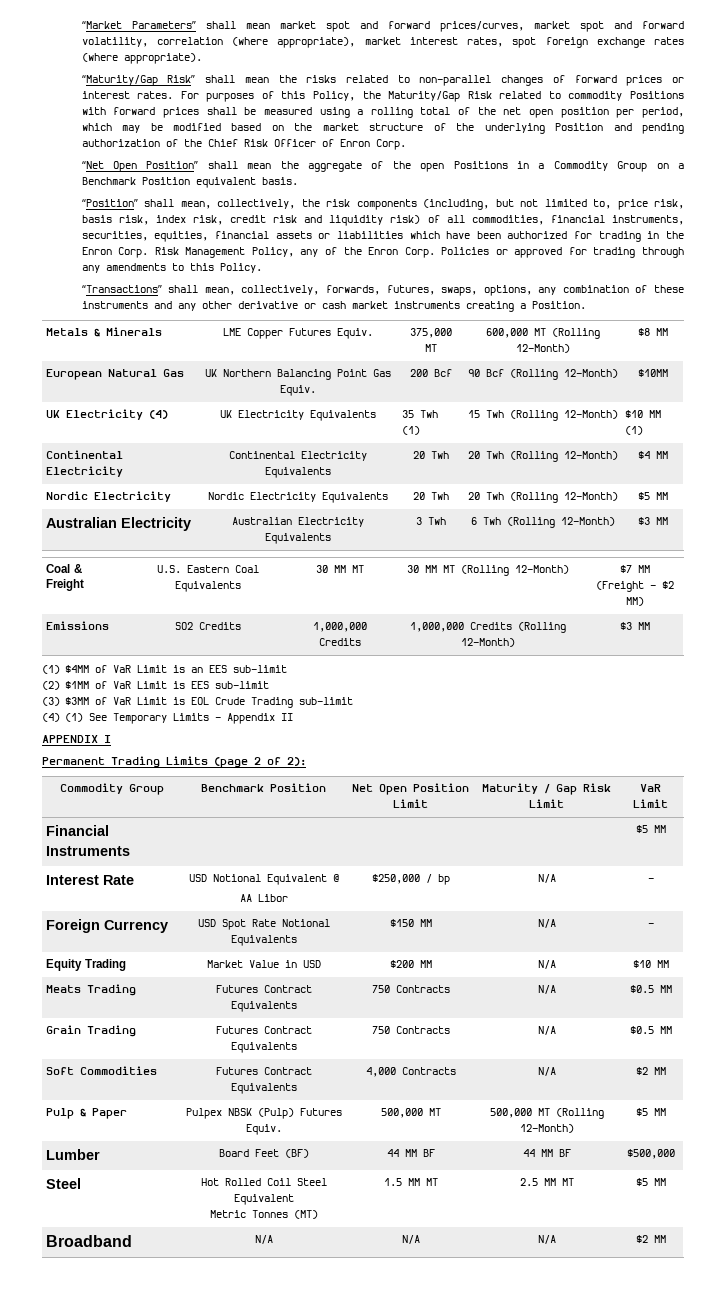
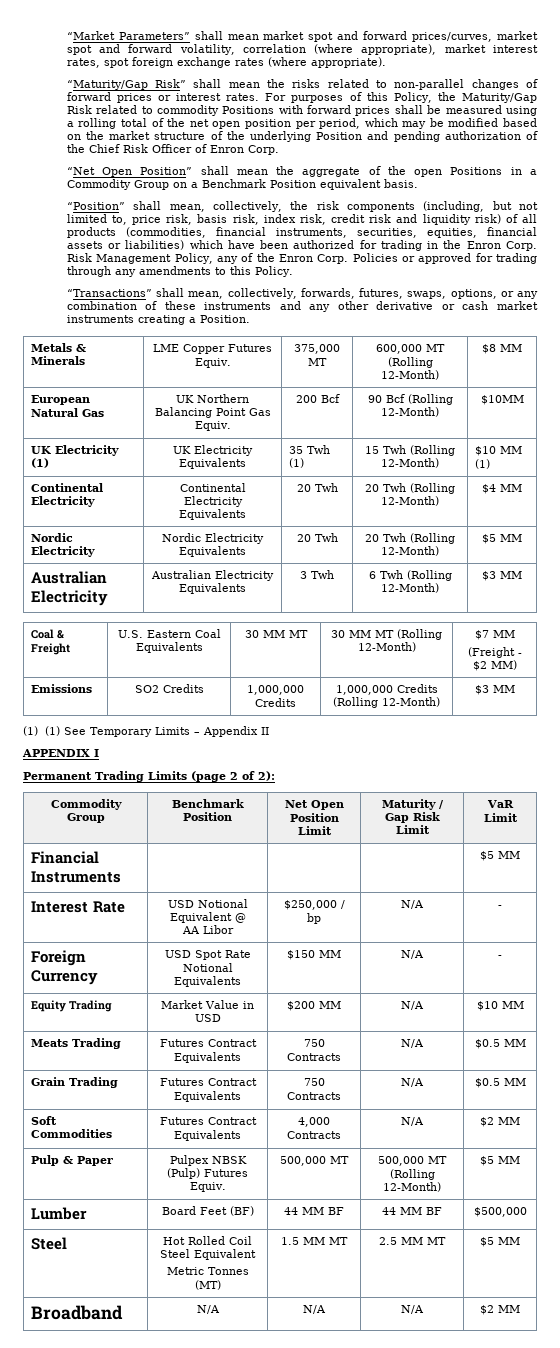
[471,215,544,225] commodities, -> [66,227,206,238] products (commodities,
[336,231,403,239] liabilities -> [125,240,185,250] liabilities)
(532, 290) none -> [500,291,514,297] or
[149,410,169,419] (4) -> [31,458,50,468] (1)
[65,665,288,673] [42,681,270,690] [42,697,354,708] [42,713,60,722] $4MM of VaR Limit is an EES sub-limit // (2) $1MM of VaR Limit is EES sub-limit // (3) $3MM of VaR Limit is EOL Crude Trading sub-limit // (4) -> (38, 731) none

